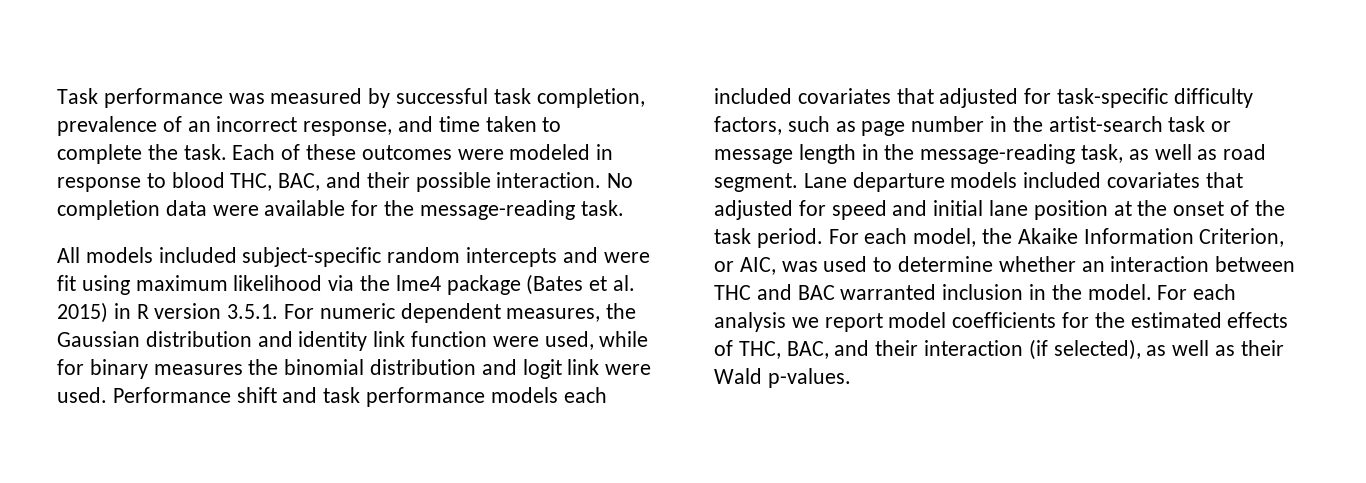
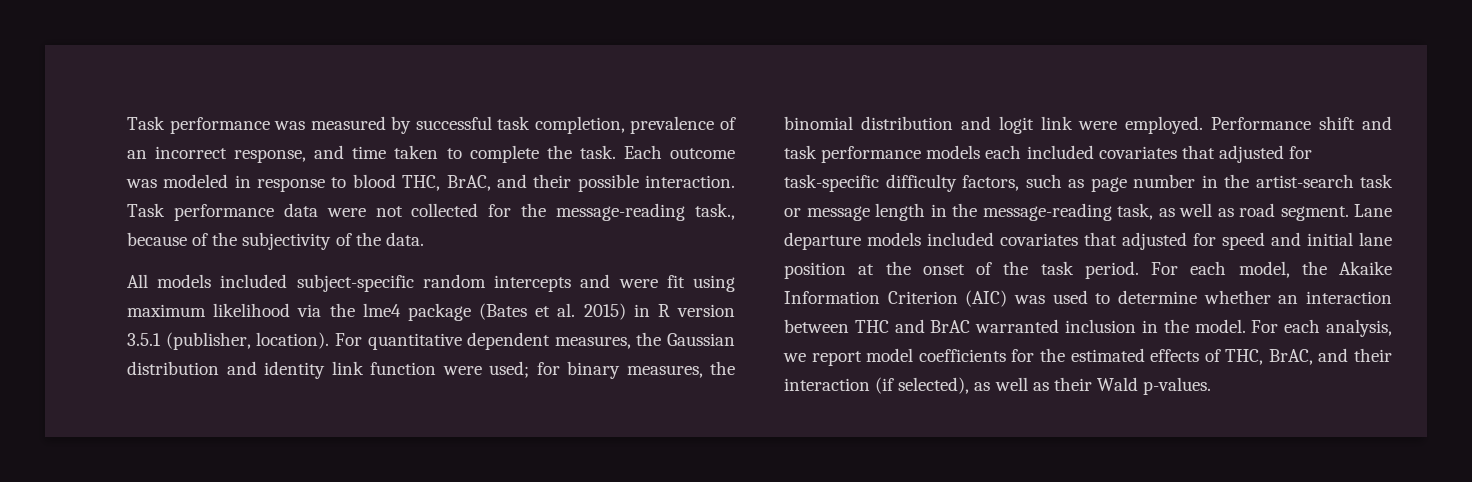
[281,144,504,160] of these outcomes were -> [670,148,736,159] [126,179,157,188] outcome was
[278,173,321,191] BAC, -> [446,175,491,191] BrAC,
[607,173,634,188] [57,200,624,220] No completion data were available for the message-reading task. -> [127,203,736,221] [127,232,424,250] Task performance data were not collected for the message-reading task., because of the subjectivity of the data.
[227,303,395,319] 3.5.1. For numeric -> [127,332,462,350] 3.5.1 (publisher, location). For quantitative
[544,331,649,350] used, while -> [489,361,529,378] used;
[153,364,243,375] measures -> [626,365,703,378] measures,
[57,387,107,403] used. -> [1125,116,1204,134] employed.
[1199,228,1285,247] [714,257,776,275] Criterion, or AIC, -> [887,290,1008,307] Criterion (AIC)
[797,285,835,300] BAC -> [930,320,971,333] BrAC
[714,312,786,332] analysis -> [1326,319,1392,337] analysis,
[786,341,829,359] BAC, -> [1268,349,1313,365] BrAC,

